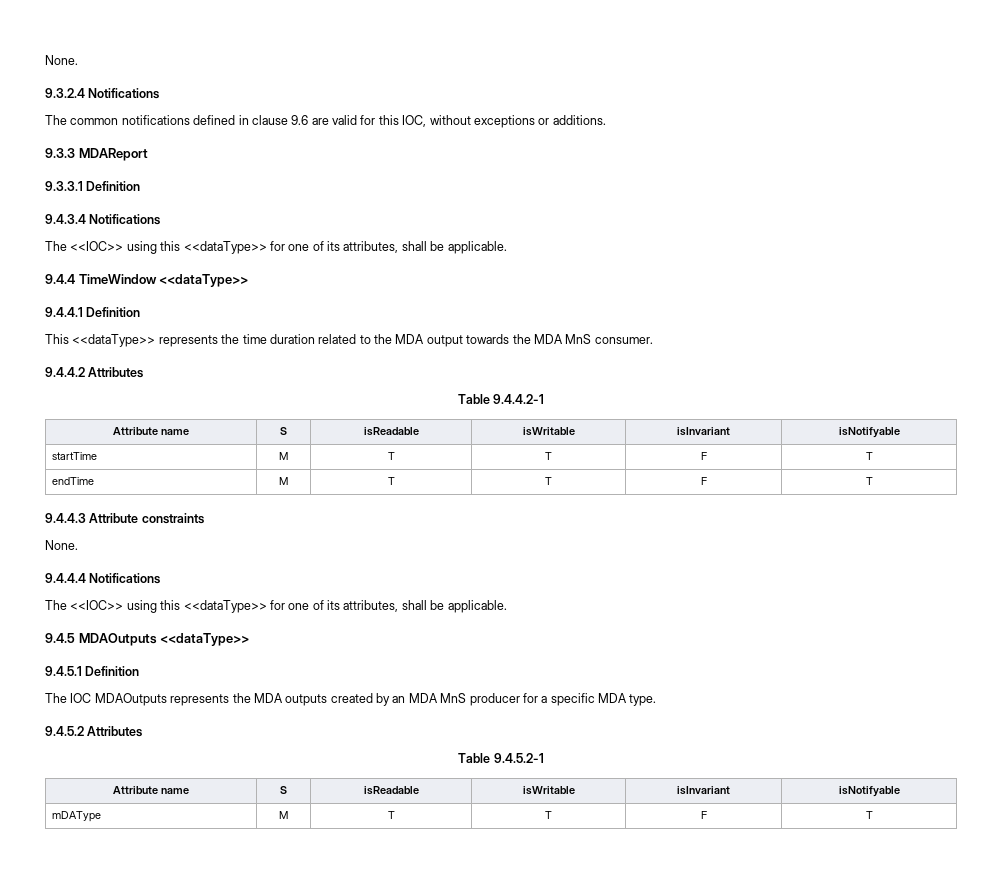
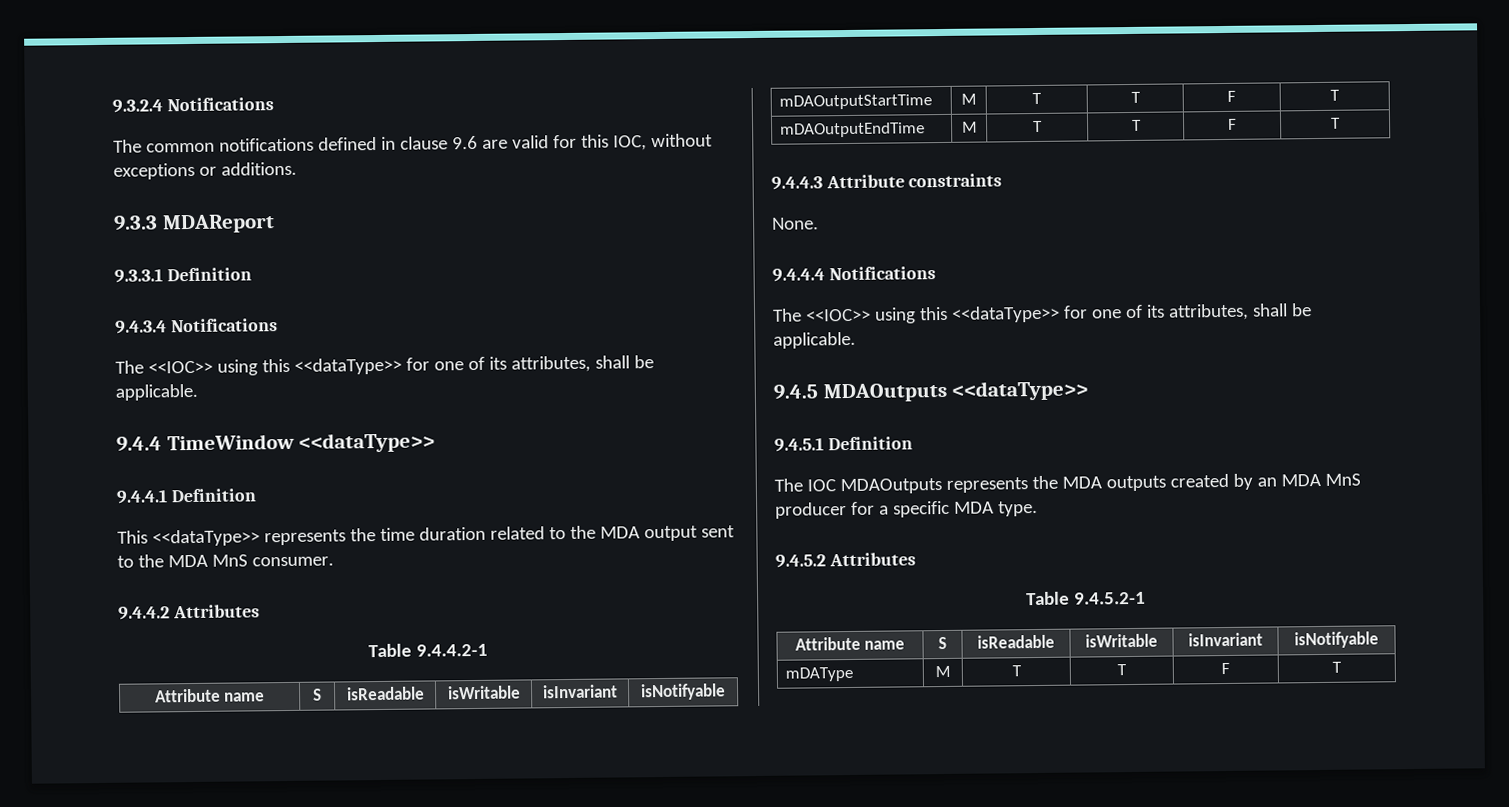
[45,55,78,65] None. // -> (112, 106) none
[466,334,510,344] towards -> [700,525,735,538] [117,555,134,568] sent to
[51,452,97,460] [279,452,288,460] [387,452,395,460] [545,452,552,460] [700,452,707,460] [865,452,873,460] [51,477,94,485] startTime | M | T | T | F | T // endTime -> [778,94,932,110] [960,93,977,105] [1032,92,1042,105] [1130,91,1141,103] [1227,90,1236,102] [1330,89,1340,101] [779,122,925,138] mDAOutputStartTime | M | T | T | F | T // mDAOutputEndTime

